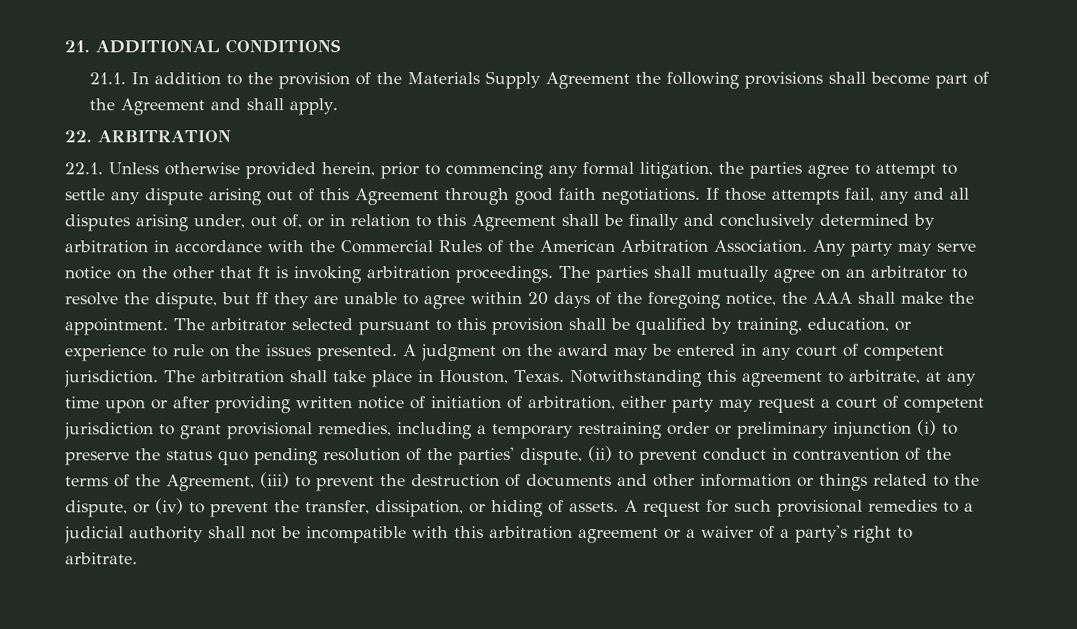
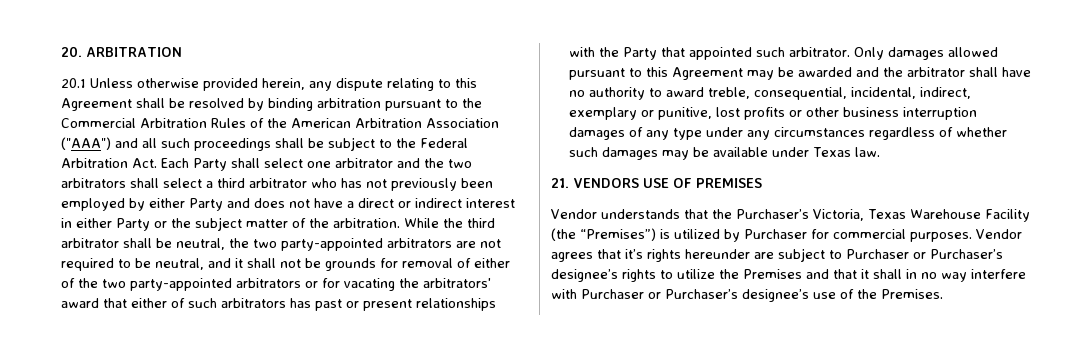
[64,39,342,54] [88,70,989,90] [88,98,338,116] [64,130,93,143] 21. ADDITIONAL CONDITIONS // 21.1. In addition to the provision of the Materials Supply Agreement the following provisions shall become part of the Agreement and shall apply. // 22. -> [61,46,83,57] 20.
[64,162,104,175] 22.1. -> [61,78,87,88] 20.1
[380,161,958,180] [64,187,970,206] [64,214,411,232] prior to commencing any formal litigation, the parties agree to attempt to settle any dispute arising out of this Agreement through good faith negotiations. If those attempts fail, any and all disputes arising under, out of, or in relation -> [309,78,435,91] any dispute relating
[628,213,936,230] [64,240,305,254] finally and conclusively determined by arbitration in accordance with -> [189,98,459,111] resolved by binding arbitration pursuant to
(434, 247) none -> [140,118,208,128] Arbitration
[713,239,977,257] [64,265,968,284] [64,291,975,310] [65,317,913,336] [65,343,946,362] [64,369,978,388] [65,395,986,414] [64,419,959,440] [65,445,953,466] [65,472,981,492] [65,498,975,518] [64,524,914,544] [65,552,139,565] Association. Any party may serve notice on the other that ft is invoking arbitration proceedings. The parties shall mutually agree on an arbitrator to resolve the dispute, but ff they are unable to agree within 20 days of the foregoing notice, the AAA shall make the appointment. The arbitrator selected pursuant to this provision shall be qualified by training, education, or experience to rule on the issues presented. A judgment on the award may be entered in any court of competent jurisdiction. The arbitration shall take place in Houston, Texas. Notwithstanding this agreement to arbitrate, at any time upon or after providing written notice of initiation of arbitration, either party may request a court of competent jurisdiction to grant provisional remedies, including a temporary restraining order or preliminary injunction (i) to preserve the status quo pending resolution of the parties' dispute, (ii) to prevent conduct in contravention of the terms of the Agreement, (iii) to prevent the destruction of documents and other information or things related to the dispute, or (iv) to prevent the transfer, dissipation, or hiding of assets. A request for such provisional remedies to a judicial authority shall not be incompatible with this arbitration agreement or a waiver of a party's right to arbitrate. -> [426,118,500,128] [61,137,469,151] [61,158,473,171] [61,178,494,191] [61,198,516,211] [61,217,496,231] [61,238,502,251] [61,258,511,271] [61,278,492,291] [61,298,497,311] [569,47,999,60] [569,67,1032,80] [569,87,972,100] [569,107,978,120] [569,127,1008,140] [569,147,881,160] [551,178,762,188] [551,209,1030,222] [551,228,1022,242] [551,248,1003,262] [551,269,1026,282] [551,289,943,302] Association ("AAA") and all such proceedings shall be subject to the Federal Arbitration Act. Each Party shall select one arbitrator and the two arbitrators shall select a third arbitrator who has not previously been employed by either Party and does not have a direct or indirect interest in either Party or the subject matter of the arbitration. While the third arbitrator shall be neutral, the two party-appointed arbitrators are not required to be neutral, and it shall not be grounds for removal of either of the two party-appointed arbitrators or for vacating the arbitrators' award that either of such arbitrators has past or present relationships with the Party that appointed such arbitrator. Only damages allowed pursuant to this Agreement may be awarded and the arbitrator shall have no authority to award treble, consequential, incidental, indirect, exemplary or punitive, lost profits or other business interruption damages of any type under any circumstances regardless of whether such damages may be available under Texas law. // 21. VENDORS USE OF PREMISES // Vendor understands that the Purchaser’s Victoria, Texas Warehouse Facility (the “Premises”) is utilized by Purchaser for commercial purposes. Vendor agrees that it’s rights hereunder are subject to Purchaser or Purchaser’s designee’s rights to utilize the Premises and that it shall in no way interfere with Purchaser or Purchaser’s designee’s use of the Premises.

